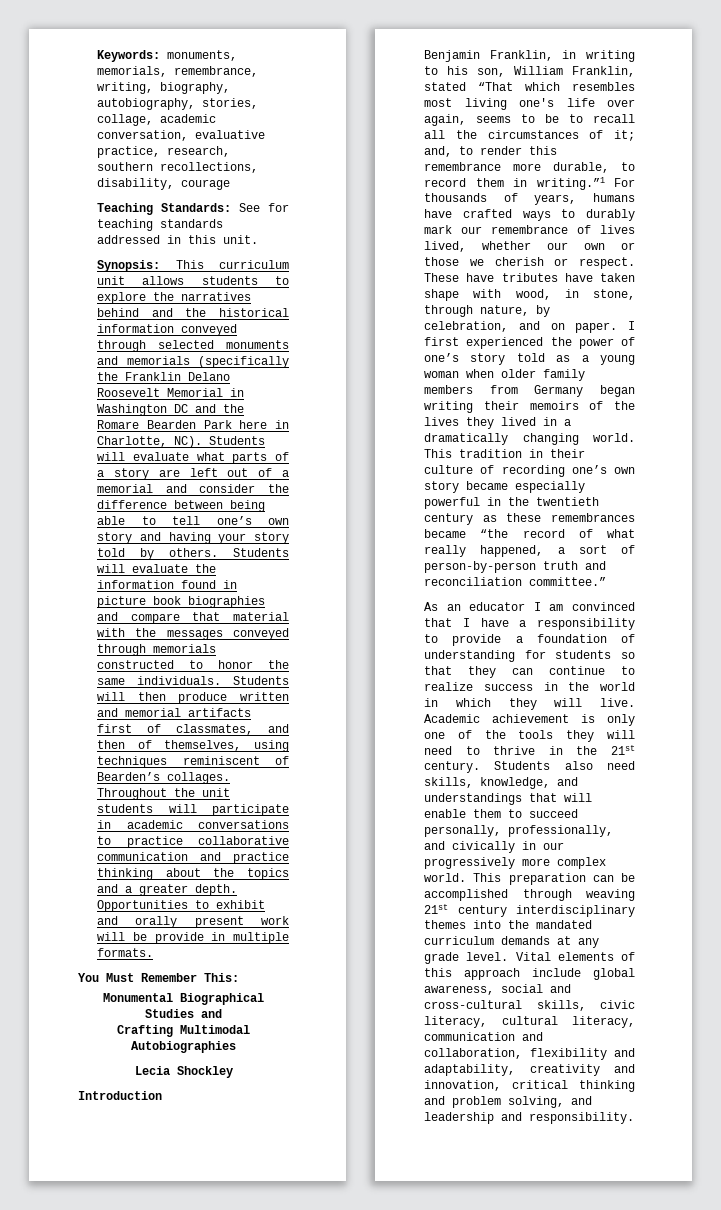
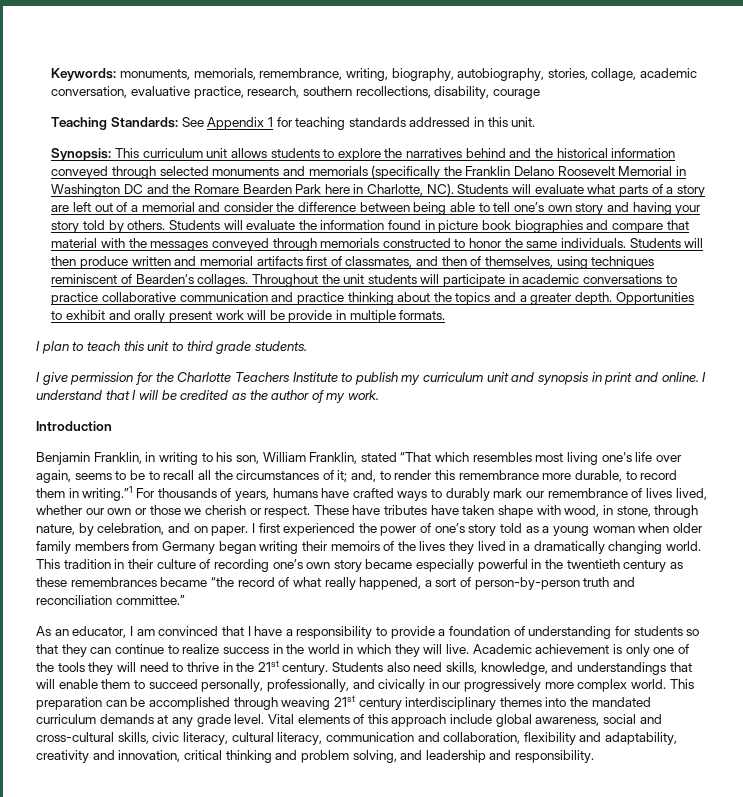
(261, 207) none -> [207,117,273,130] Appendix 1
[78,973,239,982] [103,993,264,1005] [145,1009,222,1018] [117,1025,250,1037] [131,1041,236,1053] [134,1066,233,1078] You Must Remember This: // Monumental Biographical Studies and // Crafting Multimodal Autobiographies // Lecia Shockley -> [36,341,307,354] [36,372,707,385] [36,390,380,403] I plan to teach this unit to third grade students. // I give permission for the Charlotte Teachers Institute to publish my curriculum unit and synopsis in print and online. I understand that I will be credited as the author of my work.
[469,602,526,611] educator -> [72,626,127,638] educator,

